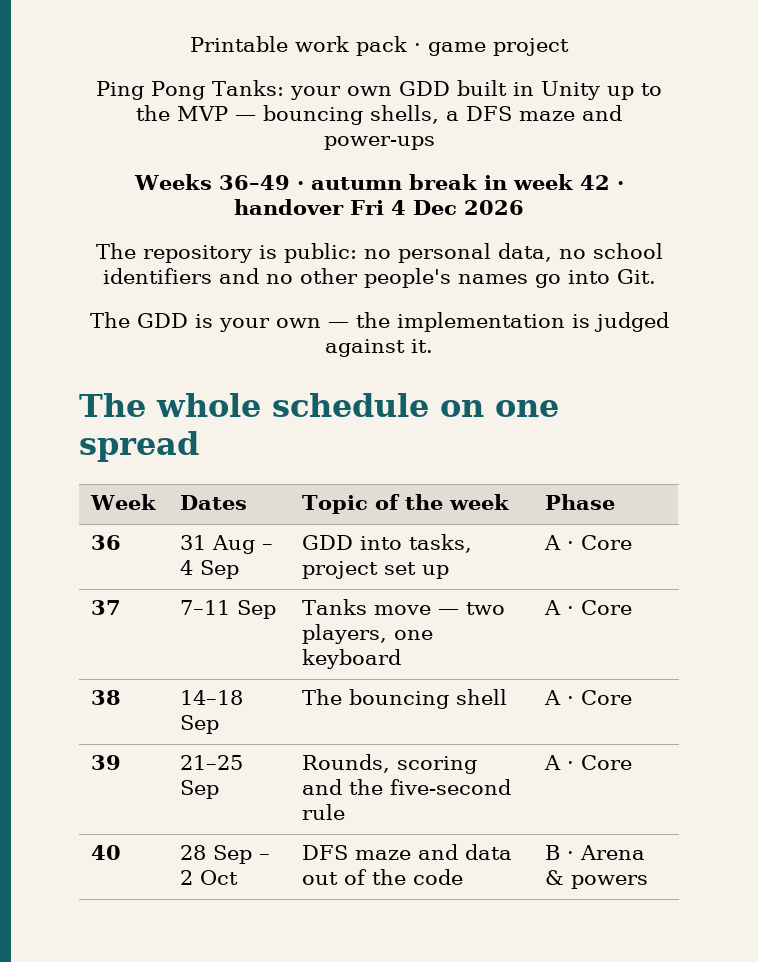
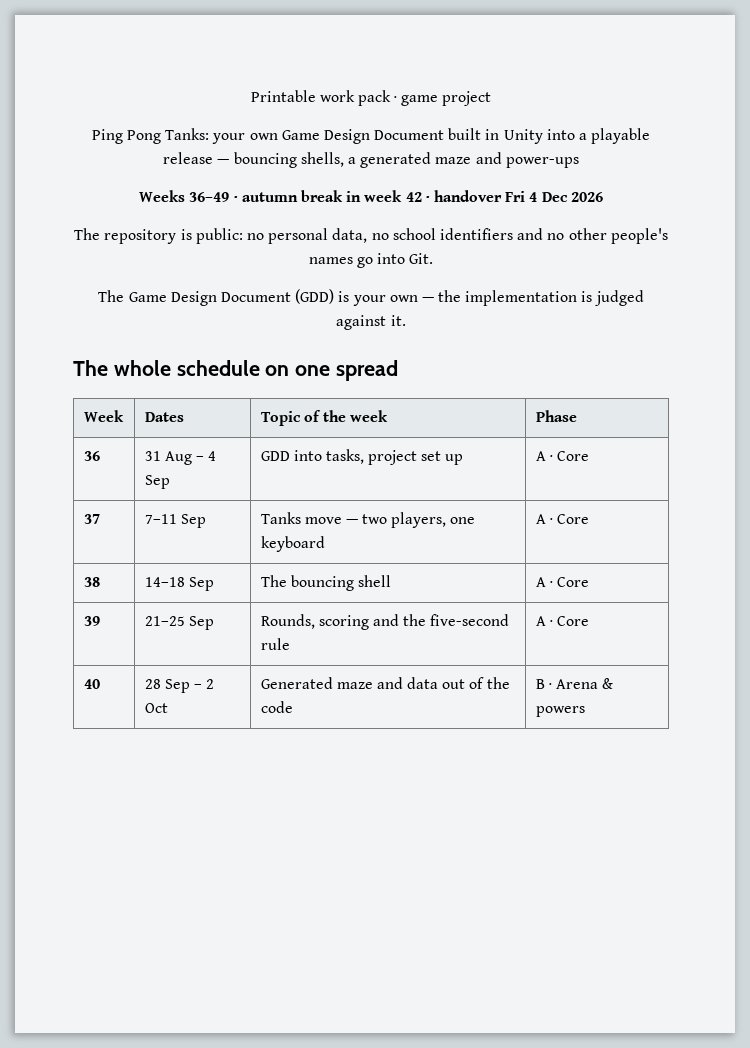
[398,80,662,100] [136,105,228,121] GDD built in Unity up to the MVP -> [281,128,651,144] [163,152,214,164] Game Design Document built in Unity into a playable release
[466,106,512,121] DFS -> [360,152,432,168] generated
[136,313,188,328] GDD -> [128,289,335,306] Game Design Document (GDD)
[301,845,348,860] DFS -> [260,677,333,689] Generated

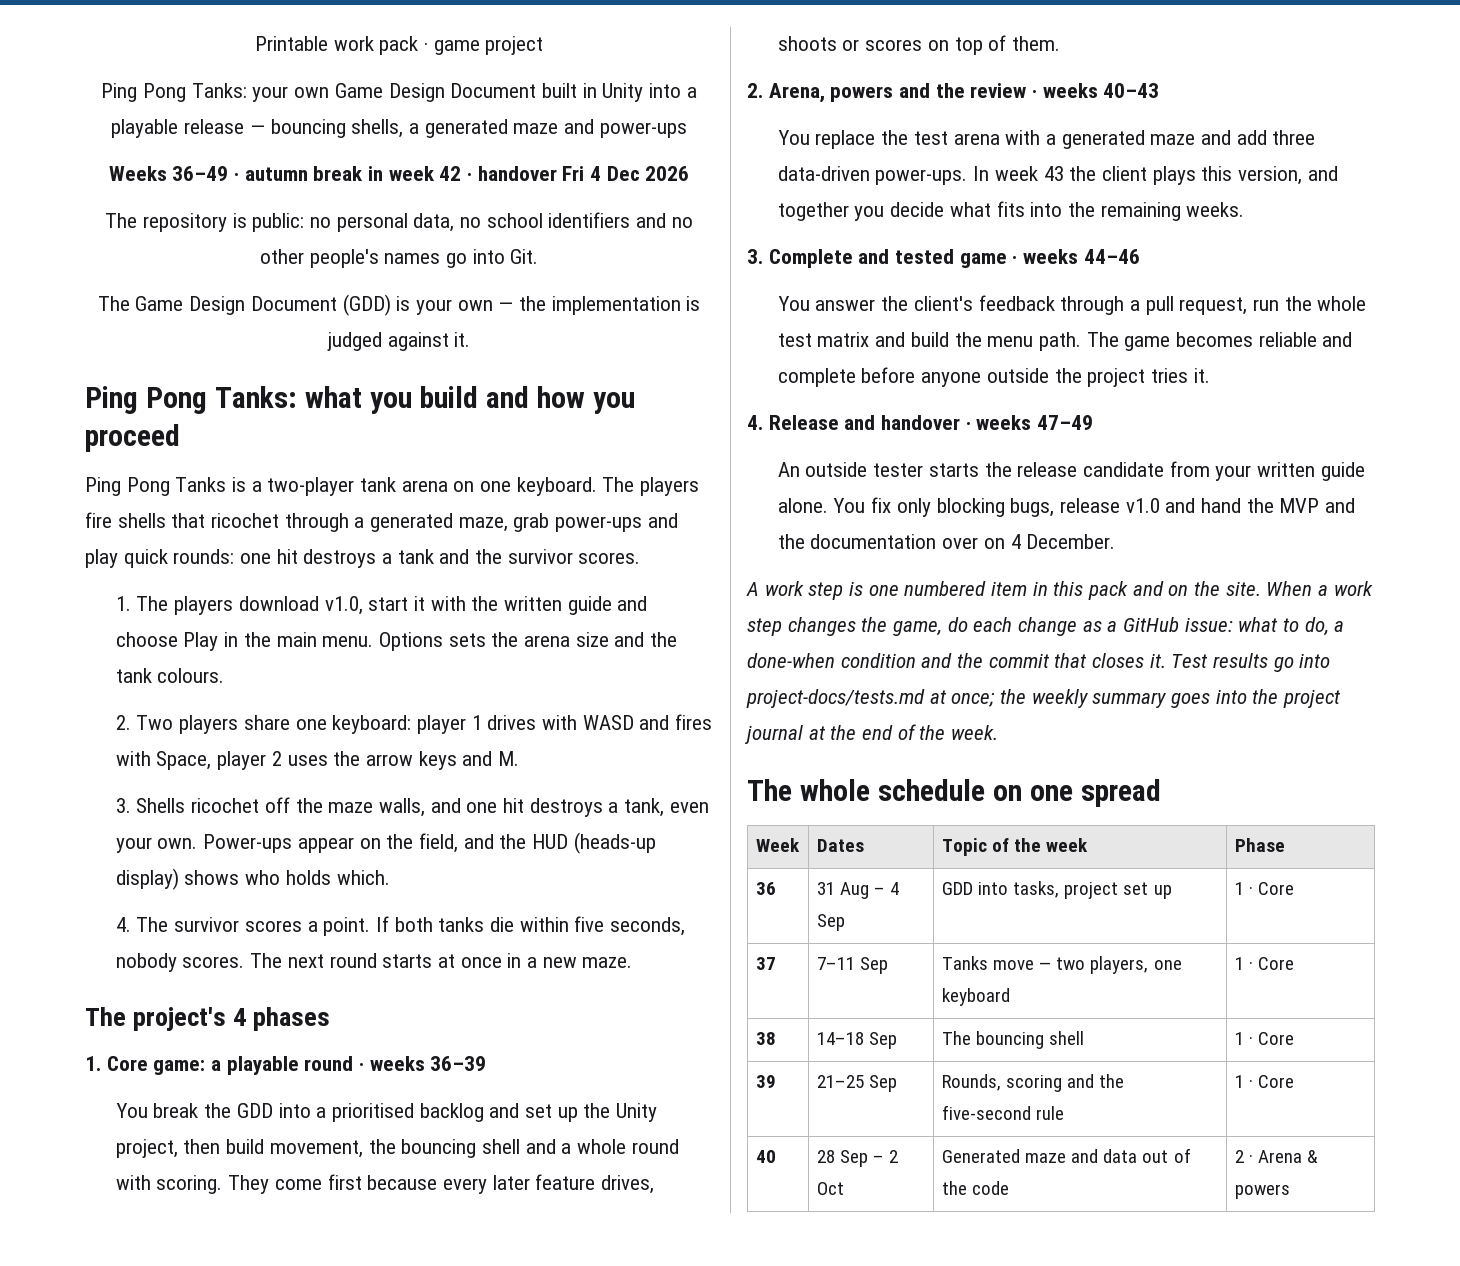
(406, 320) none -> [85,386,635,414] [85,424,180,452] [85,477,700,496] [85,512,678,532] [85,549,641,568] [115,596,648,615] [115,632,677,651] [115,668,225,683] [115,714,712,734] [115,751,519,770] [115,797,709,817] [115,832,656,854] [115,868,390,890] [115,916,685,936] [115,953,633,972] [85,1007,331,1031] [85,1056,487,1075] [115,1103,657,1122] [115,1139,679,1158] [115,1174,654,1194] [777,35,1060,55] [747,83,1160,103] [777,130,1316,149] [777,166,1338,185] [777,201,1245,221] [747,249,1140,268] [777,295,1367,315] [777,332,1353,351] [777,367,1210,387] [747,415,1094,430] [777,461,1365,481] [777,497,1355,517] [777,534,1116,549] [746,581,1373,600] [747,617,1345,636] [747,653,1331,672] [746,689,1342,708] [744,724,999,744] // Ping Pong Tanks: what you build and how you proceed // Ping Pong Tanks is a two-player tank arena on one keyboard. The players fire shells that ricochet through a generated maze, grab power-ups and play quick rounds: one hit destroys a tank and the survivor scores. // 1. The players download v1.0, start it with the written guide and choose Play in the main menu. Options sets the arena size and the tank colours. // 2. Two players share one keyboard: player 1 drives with WASD and fires with Space, player 2 uses the arrow keys and M. // 3. Shells ricochet off the maze walls, and one hit destroys a tank, even your own. Power-ups appear on the field, and the HUD (heads-up display) shows who holds which. // 4. The survivor scores a point. If both tanks die within five seconds, nobody scores. The next round starts at once in a new maze. // The project's 4 phases // 1. Core game: a playable round · weeks 36–39 // You break the GDD into a prioritised backlog and set up the Unity project, then build movement, the bouncing shell and a whole round with scoring. They come first because every later feature drives, shoots or scores on top of them. // 2. Arena, powers and the review · weeks 40–43 // You replace the test arena with a generated maze and add three data-driven power-ups. In week 43 the client plays this version, and together you decide what fits into the remaining weeks. // 3. Complete and tested game · weeks 44–46 // You answer the client's feedback through a pull request, run the whole test matrix and build the menu path. The game becomes reliable and complete before anyone outside the project tries it. // 4. Release and handover · weeks 47–49 // An outside tester starts the release candidate from your written guide alone. You fix only blocking bugs, release v1.0 and hand the MVP and the documentation over on 4 December. // A work step is one numbered item in this pack and on the site. When a work step changes the game, do each change as a GitHub issue: what to do, a done-when condition and the commit that closes it. Test results go into project-docs/tests.md at once; the weekly summary goes into the project journal at the end of the week.
[535,451,546,461] A -> [1234,882,1244,895] 1
[535,514,546,524] A -> [1234,957,1244,970] 1
[535,577,546,587] A -> [1234,1032,1244,1045] 1
[535,616,546,626] A -> [1234,1075,1244,1088] 1
[535,679,545,689] B -> [1234,1150,1244,1163] 2

